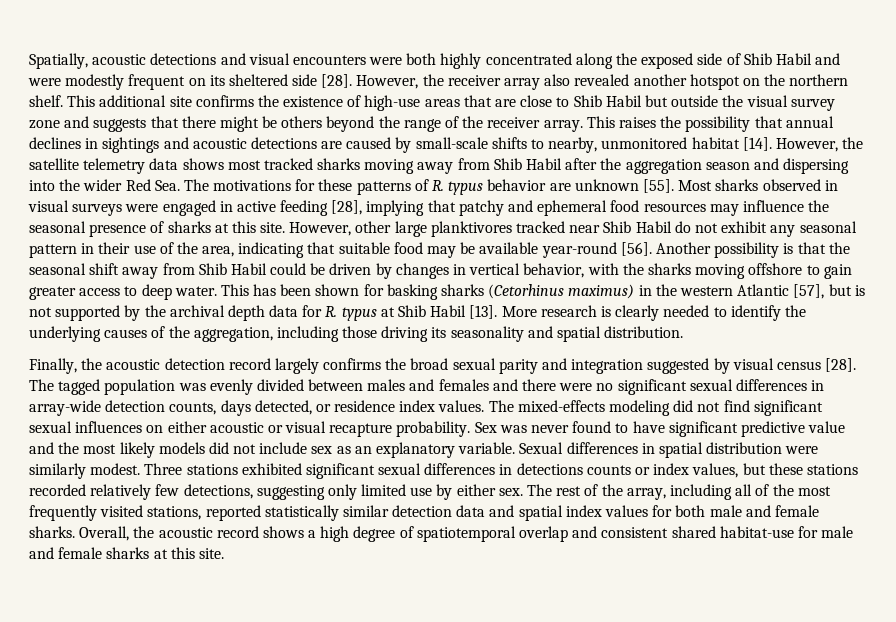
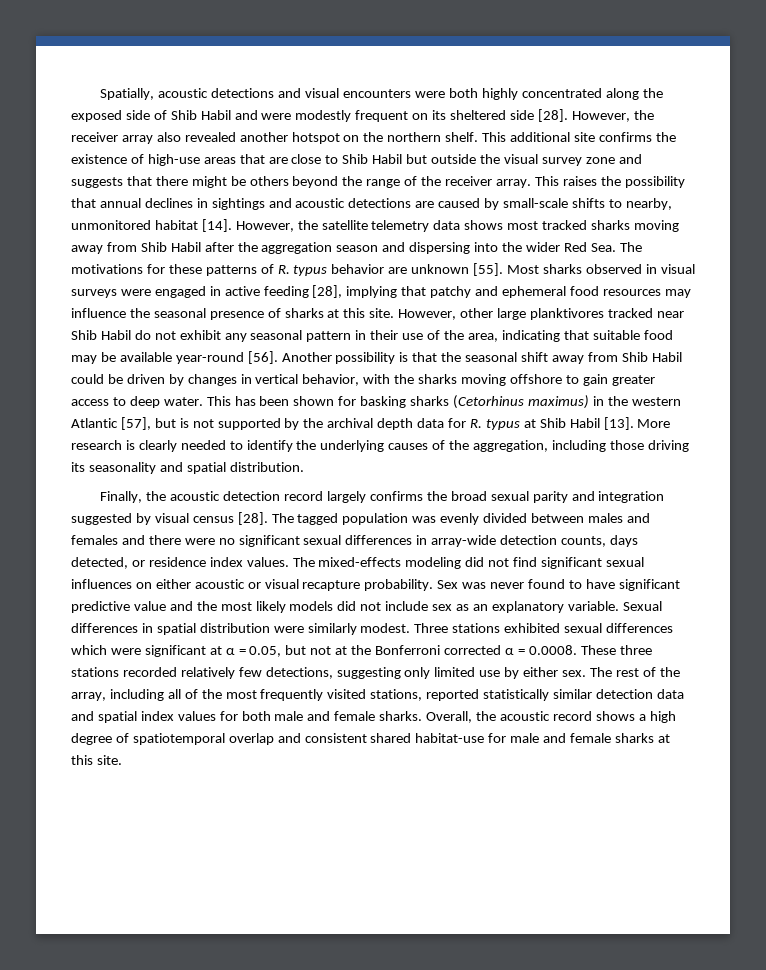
[305,463,803,479] significant sexual differences in detections counts or index values, but these -> [564,623,674,633] [71,645,652,657] sexual differences which were significant at α = 0.05, but not at the Bonferroni corrected α = 0.0008. These three

